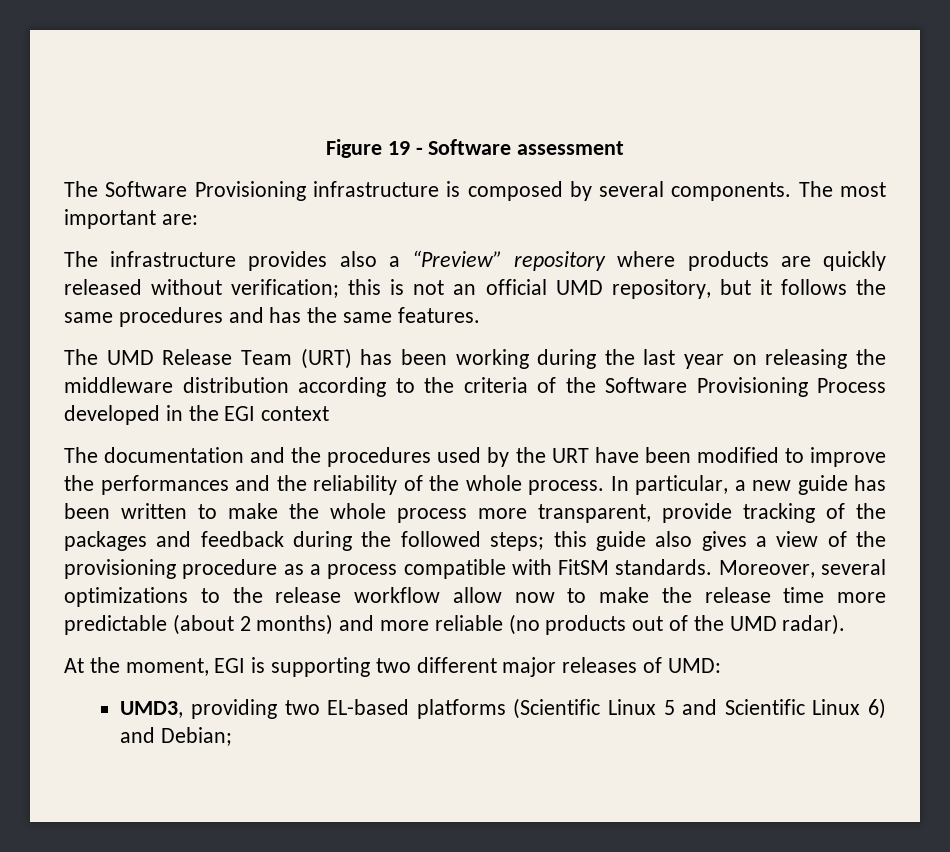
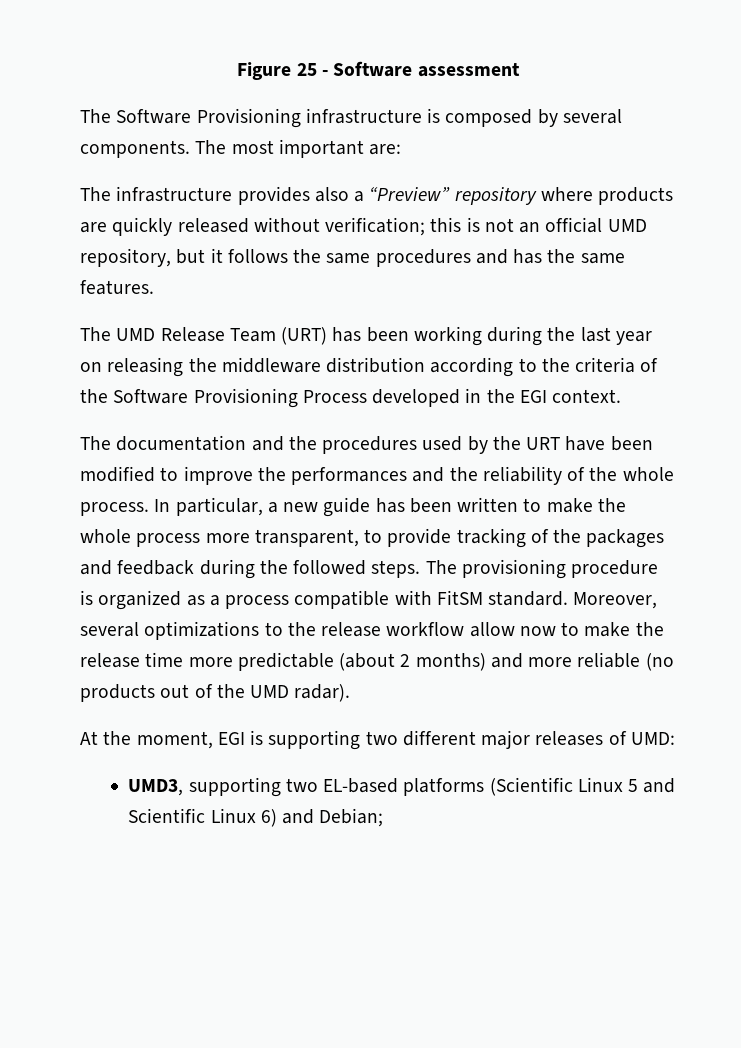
[387,141,410,155] 19 -> [296,63,317,76] 25
[261,406,330,421] context -> [552,389,622,403] context.
(651, 513) none -> [364,529,383,543] to
[490,531,887,551] [64,559,278,579] steps; this guide also gives a view of the provisioning procedure -> [371,559,659,579] [80,590,182,610] steps. The provisioning procedure is organized
[615,559,713,575] standards. -> [488,591,569,606] standard.
[191,699,278,719] providing -> [188,777,281,797] supporting

